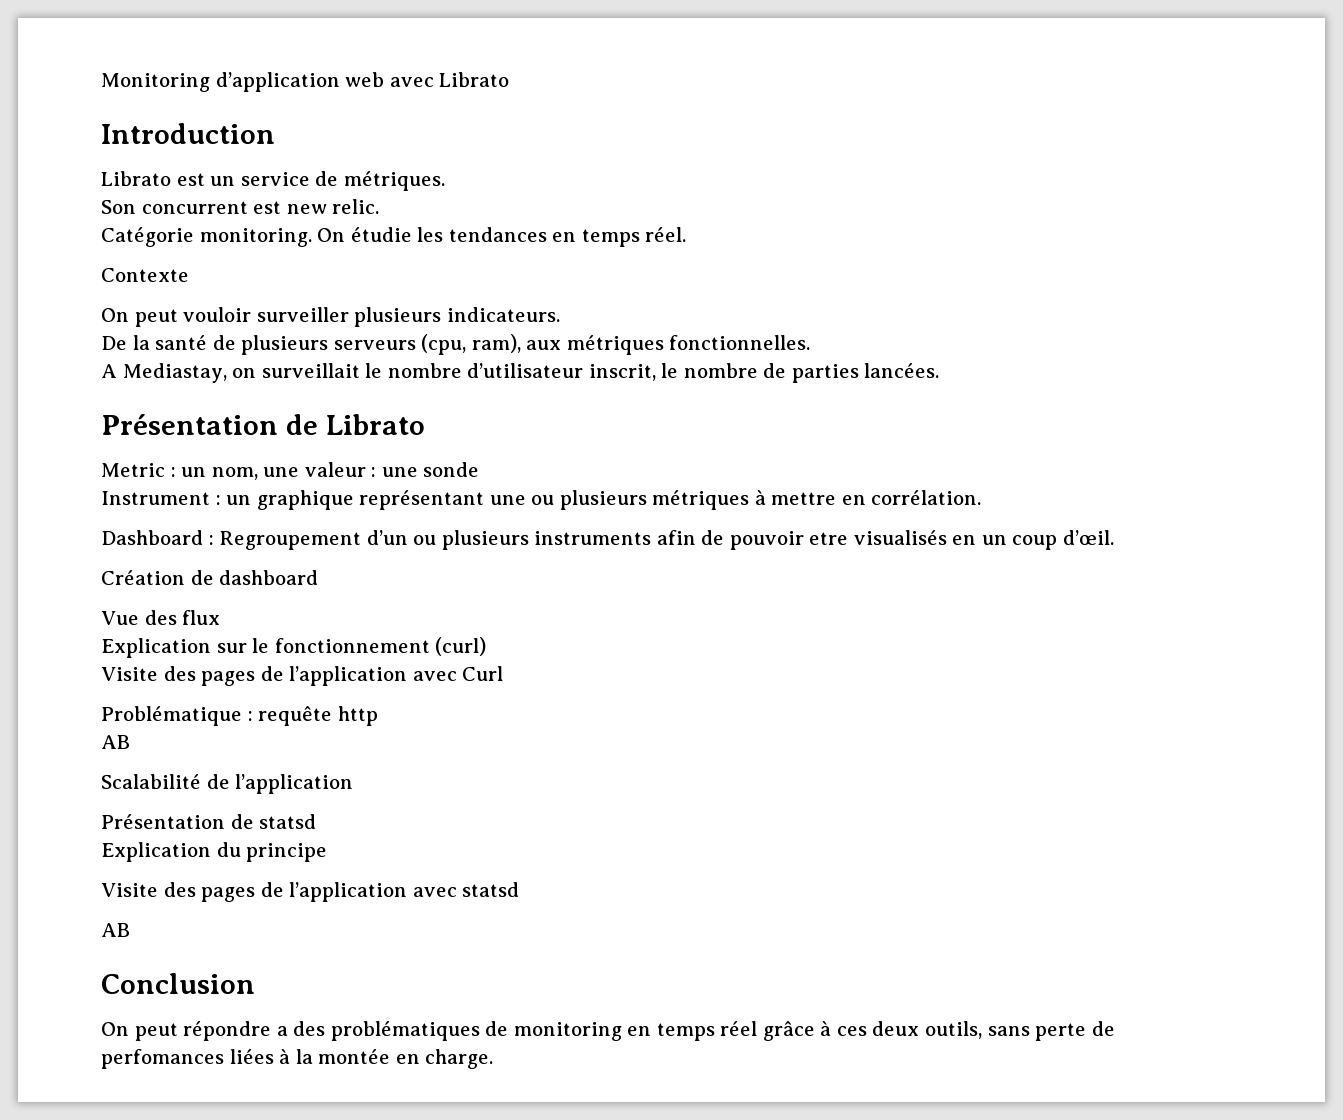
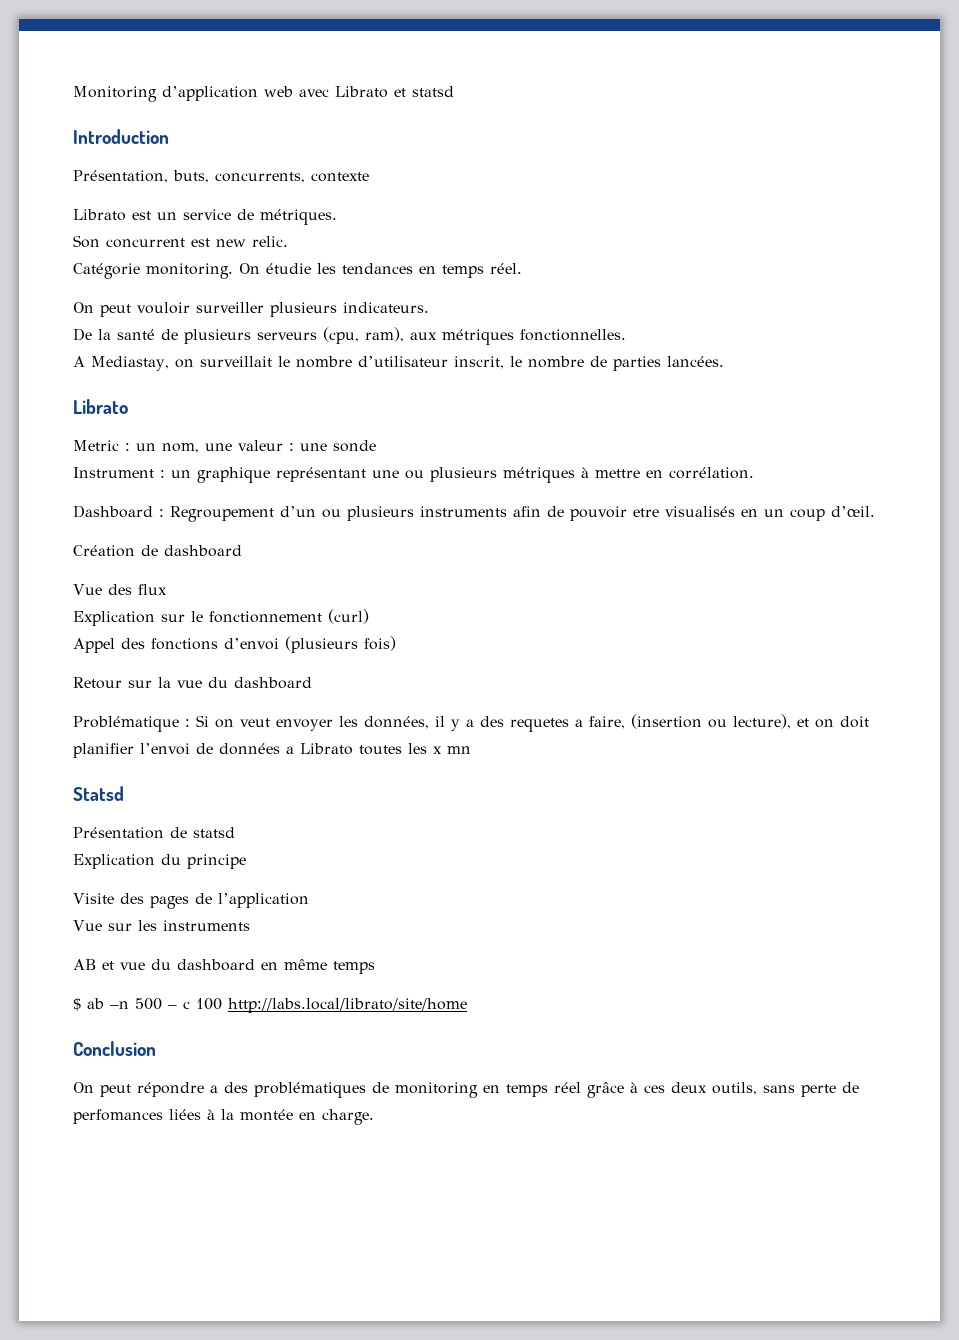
(510, 79) none -> [394,86,454,97] et statsd
(275, 133) none -> [73,170,369,183] // Présentation, buts, concurrents, contexte
[101,268,189,282] // Contexte -> (522, 268) none
[101,414,318,435] Présentation de -> (724, 361) none
[101,666,504,686] [101,706,378,726] [101,735,130,749] [101,774,354,794] Visite des pages de l’application avec Curl // Problématique : requête http // AB // Scalabilité de l’application -> [73,636,396,653] [73,677,312,689] [73,714,869,732] [73,743,471,758] [73,786,124,801] Appel des fonctions d’envoi (plusieurs fois) // Retour sur la vue du dashboard // Problématique : Si on veut envoyer les données, il y a des requetes a faire, (insertion ou lecture), et on doit planifier l’envoi de données a Librato toutes les x mn // Statsd
[412,882,520,897] [101,923,130,937] avec statsd // AB -> [73,920,250,931] [73,959,375,974] [73,998,467,1013] // Vue sur les instruments // AB et vue du dashboard en même temps // $ ab –n 500 – c 100 http://labs.local/librato/site/home

